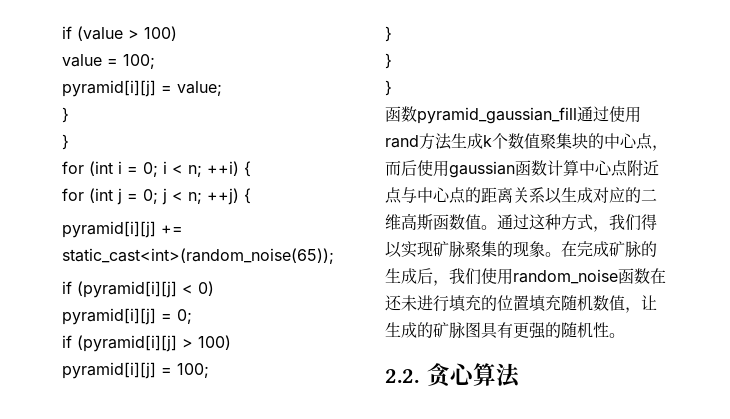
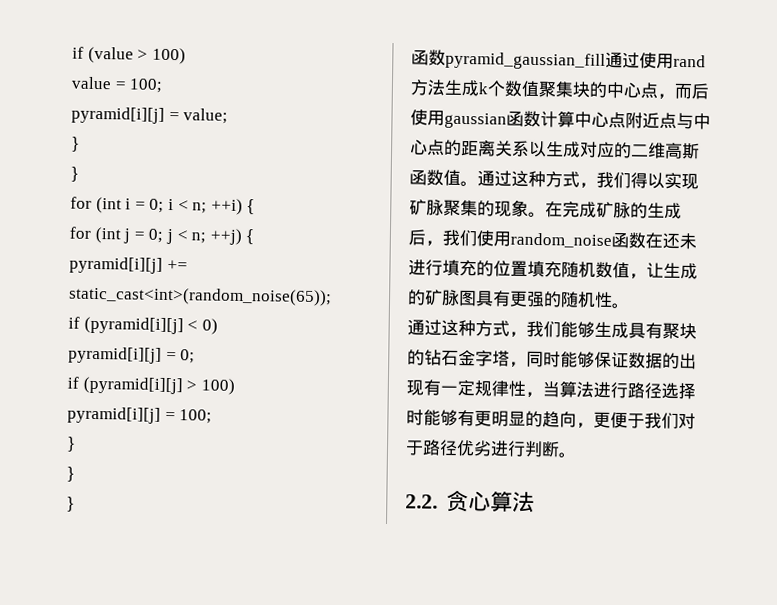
(625, 335) none -> [407,319,697,340] [407,349,697,370] [406,379,696,400] [406,409,696,430] [405,439,576,458] // 通过这种方式，我们能够生成具有聚块的钻石金字塔，同时能够保证数据的出现有一定规律性，当算法进行路径选择时能够有更明显的趋向，更便于我们对于路径优劣进行判断。

